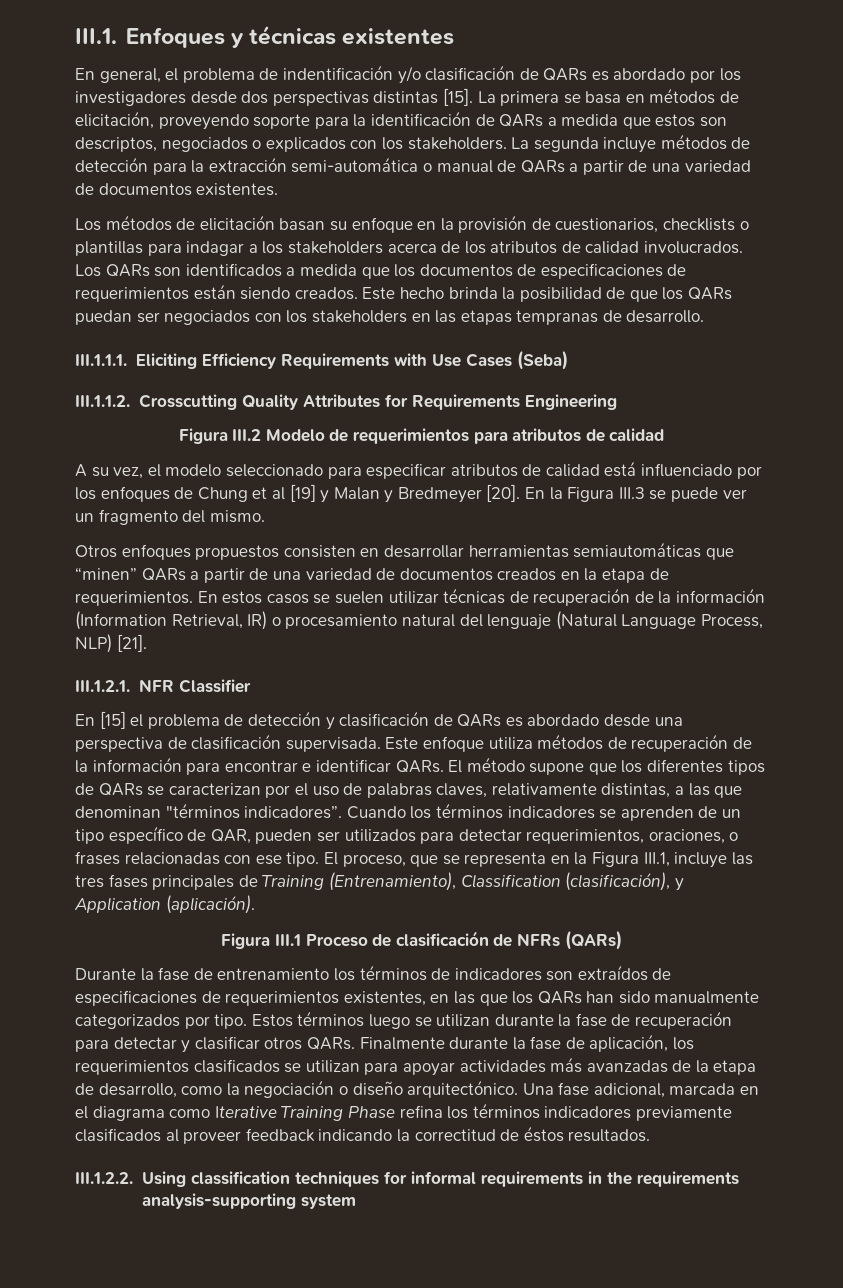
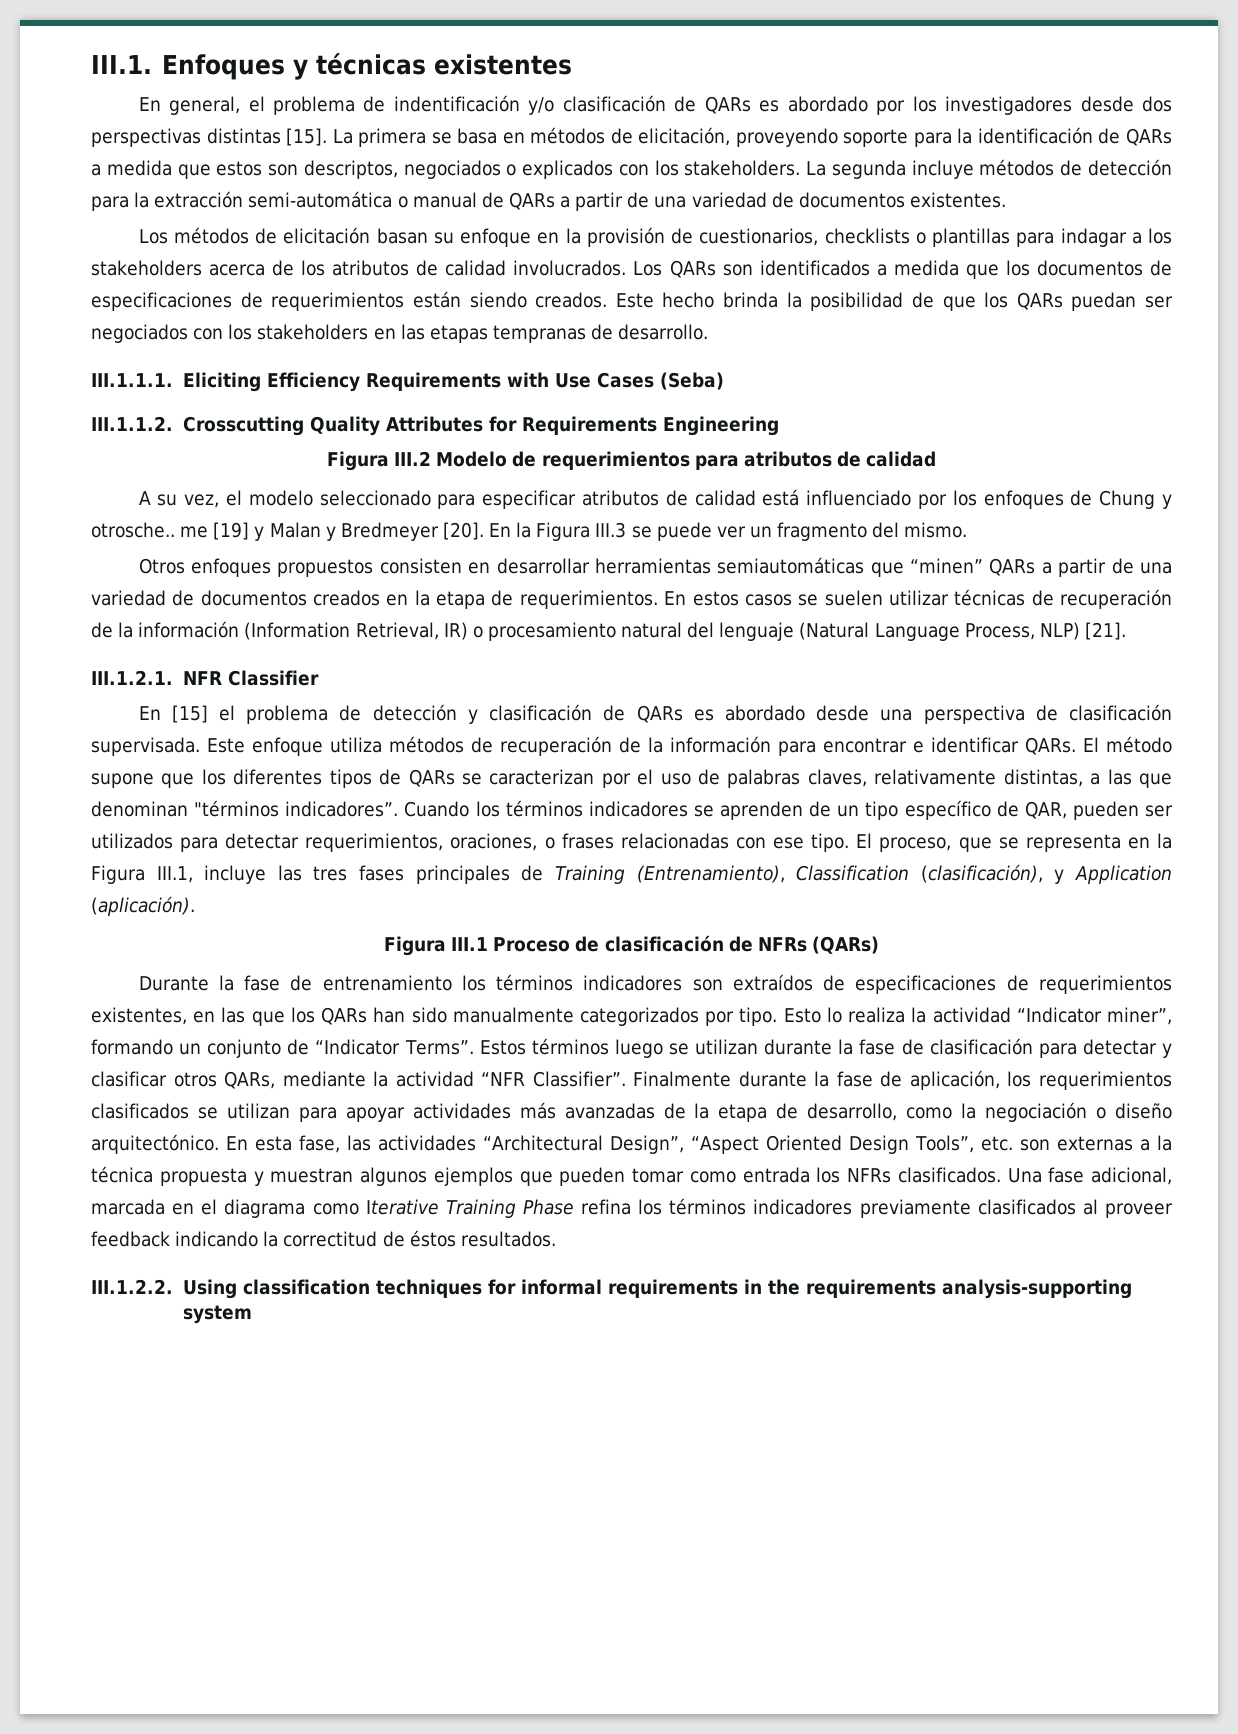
[252,487,285,500] et al -> [1161,494,1172,509] [91,522,209,538] y otrosche.. me
[431,968,451,980] de -> (574, 982) none
(248, 1021) none -> [783,1007,1172,1025] [91,1039,474,1058] Esto lo realiza la actividad “Indicator miner”, formando un conjunto de “Indicator Terms”.
[635,1011,733,1029] recuperación -> [929,1038,1033,1055] clasificación
[306,1037,355,1050] QARs. -> [224,1071,626,1089] QARs, mediante la actividad “NFR Classifier”.
(519, 1089) none -> [226,1135,1172,1154] [91,1166,1001,1186] En esta fase, las actividades “Architectural Design”, “Aspect Oriented Design Tools”, etc. son externas a la técnica propuesta y muestran algunos ejemplos que pueden tomar como entrada los NFRs clasificados.

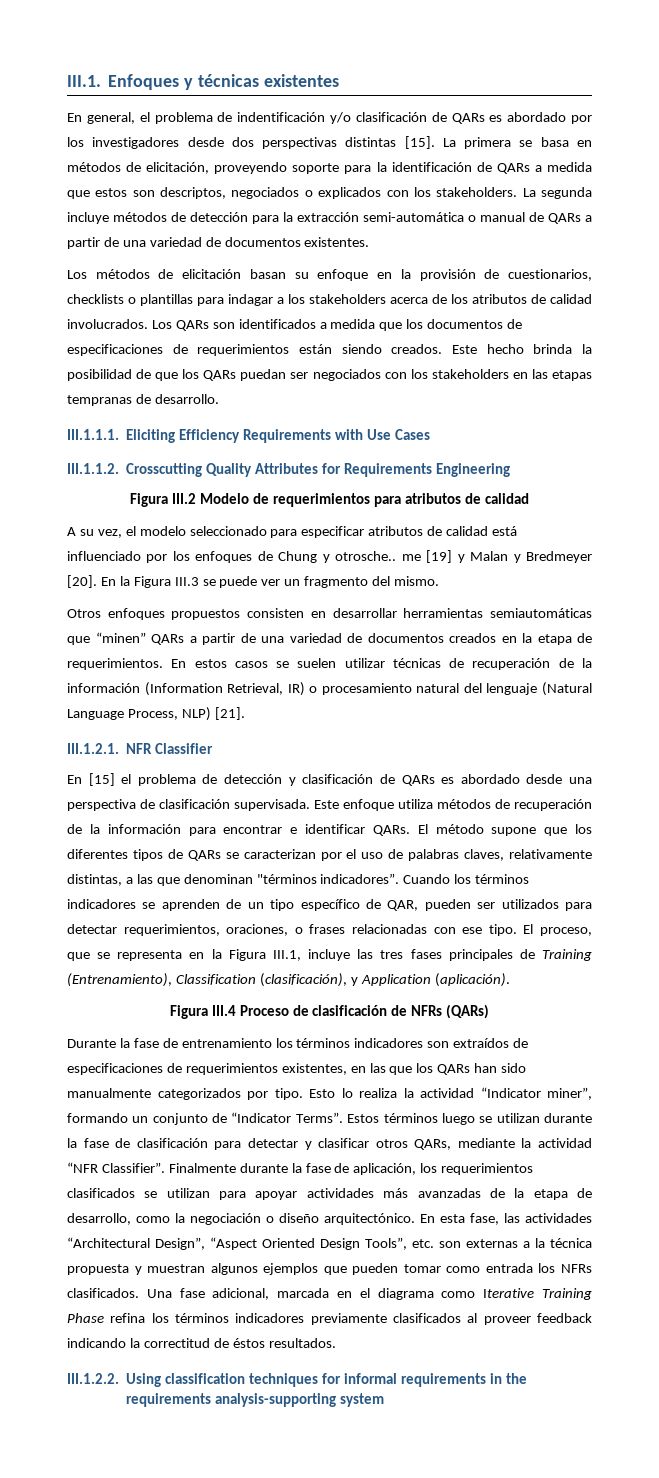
[659,372,724,390] (Seba) -> (430, 434) none
[451,937,489,951] III.1 -> [211,1005,236,1016] III.4

